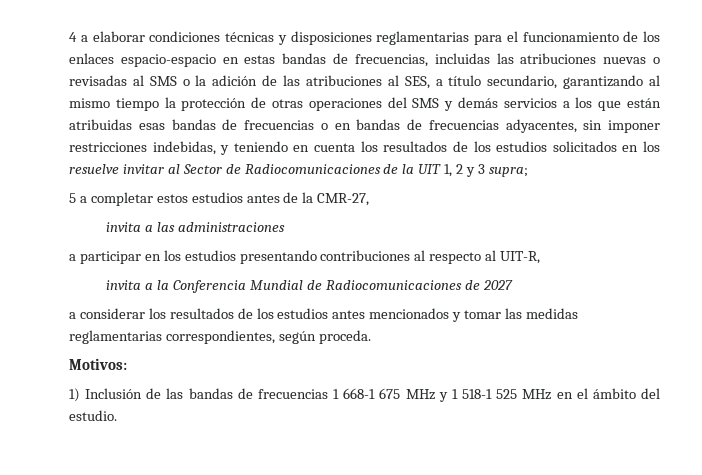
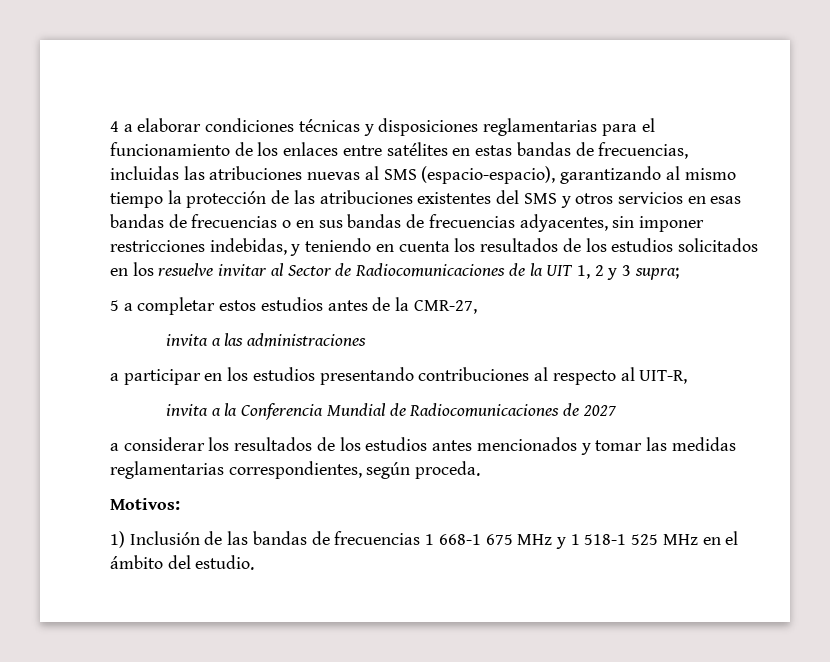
[120,54,216,67] espacio-espacio -> [342,142,448,156] entre satélites
[652,57,660,64] [69,75,558,89] o revisadas al SMS o la adición de las atribuciones al SES, a título secundario, -> [364,166,556,184] al SMS (espacio-espacio),
[272,97,661,111] [69,119,132,130] otras operaciones del SMS y demás servicios a los que están atribuidas -> [293,190,706,208] las atribuciones existentes del SMS y otros servicios en
(351, 126) none -> [318,220,343,228] sus

